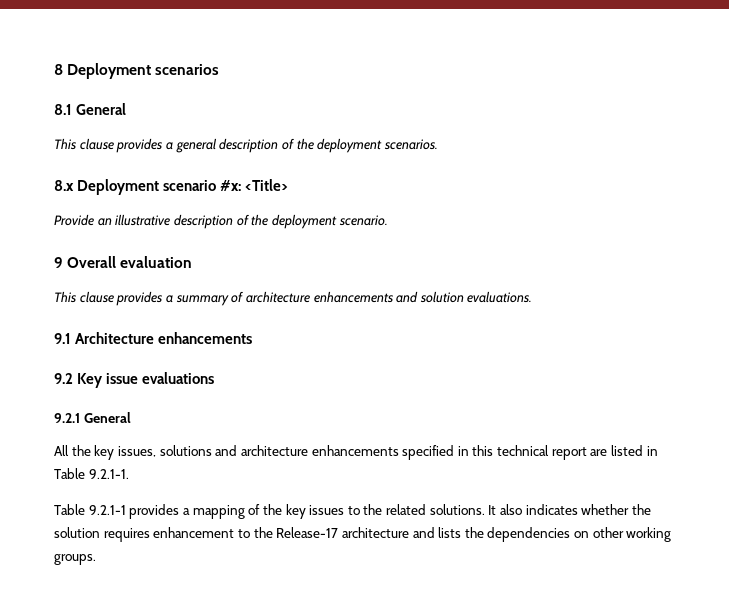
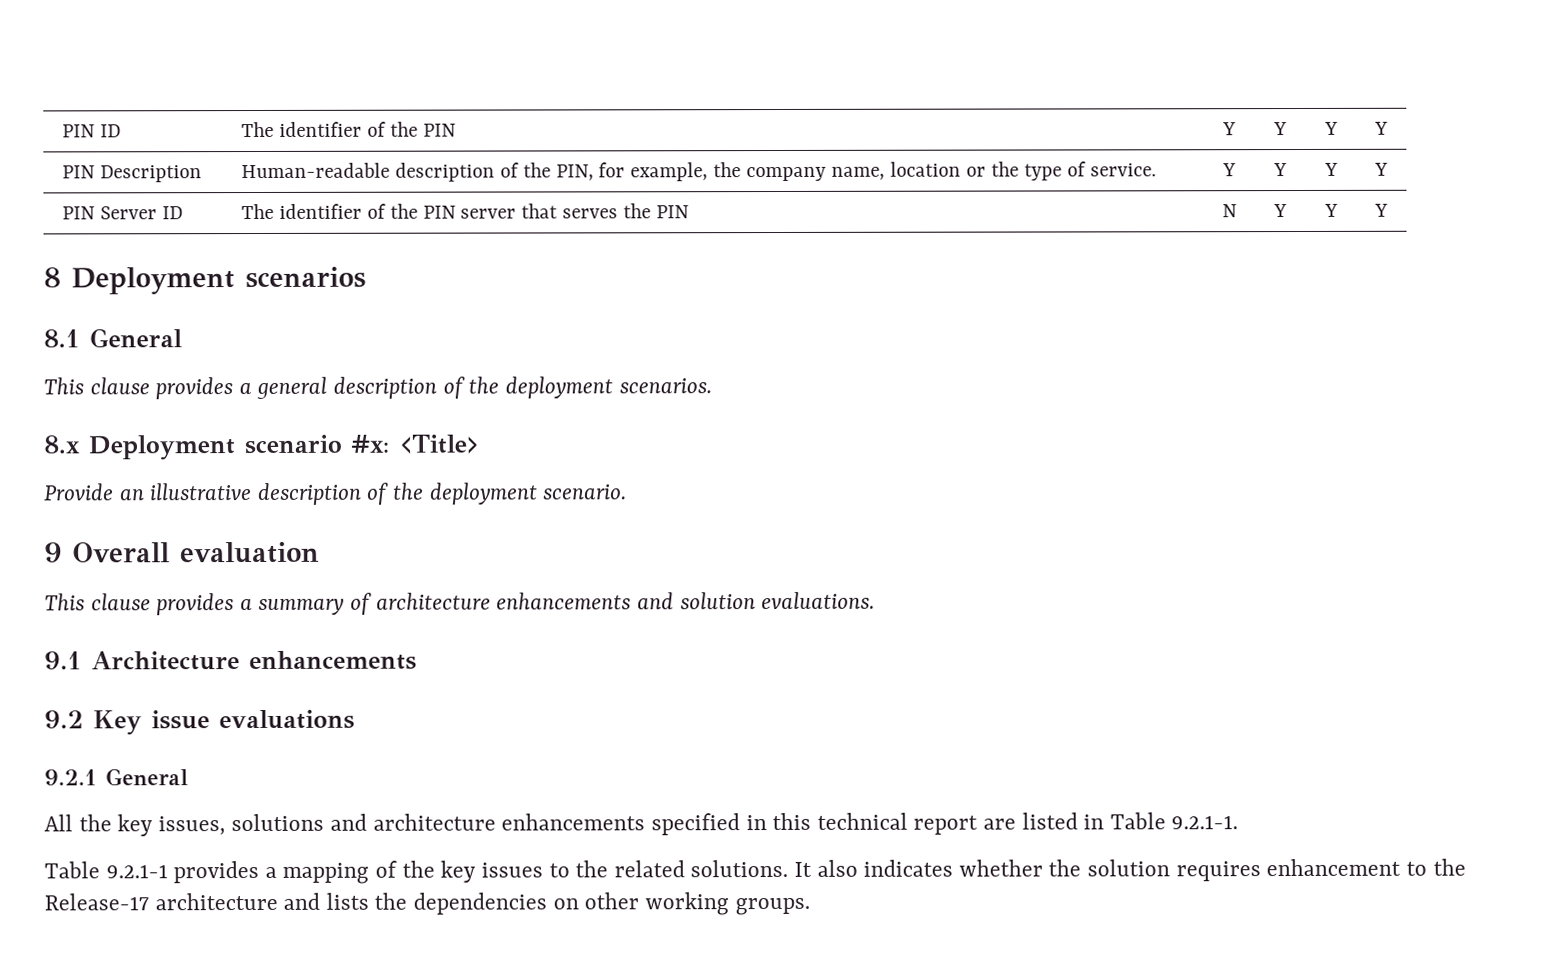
(54, 69) none -> [61,124,121,138] [240,121,456,138] [1221,122,1236,136] [1273,122,1287,136] [1323,121,1338,135] [1373,121,1388,135] [61,165,202,183] [240,161,1157,182] [1221,163,1236,177] [1273,163,1287,177] [1323,162,1338,176] [1373,162,1388,176] [61,206,183,220] [240,203,690,220] [1221,204,1237,218] [1273,204,1287,218] [1323,203,1338,217] [1373,203,1388,217] PIN ID | The identifier of the PIN | Y | Y | Y | Y // PIN Description | Human-readable description of the PIN, for example, the company name, location or the type of service. | Y | Y | Y | Y // PIN Server ID | The identifier of the PIN server that serves the PIN | N | Y | Y | Y //

